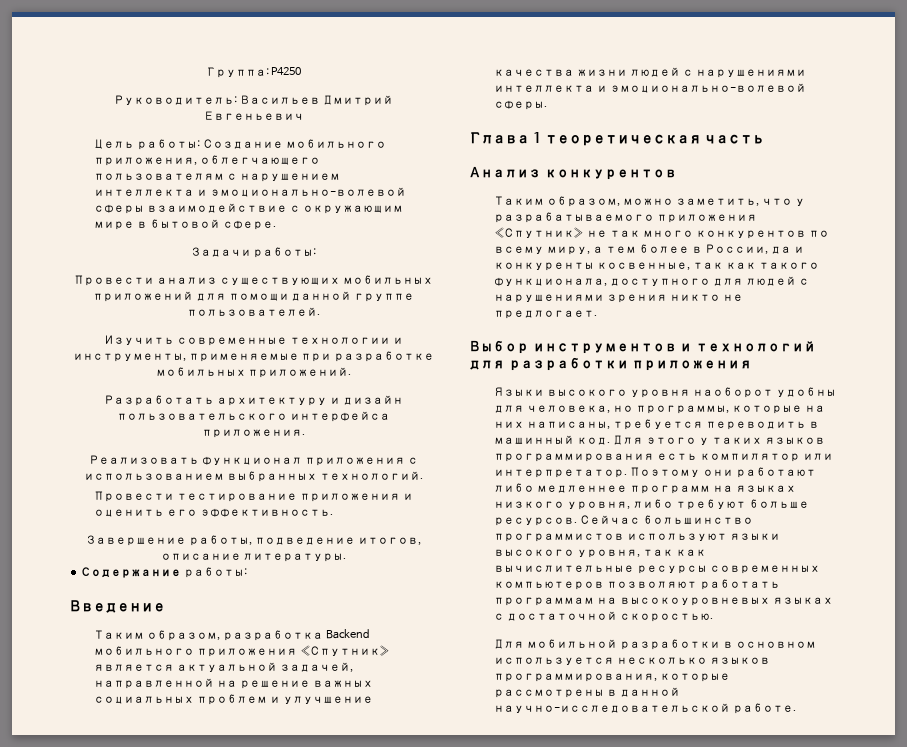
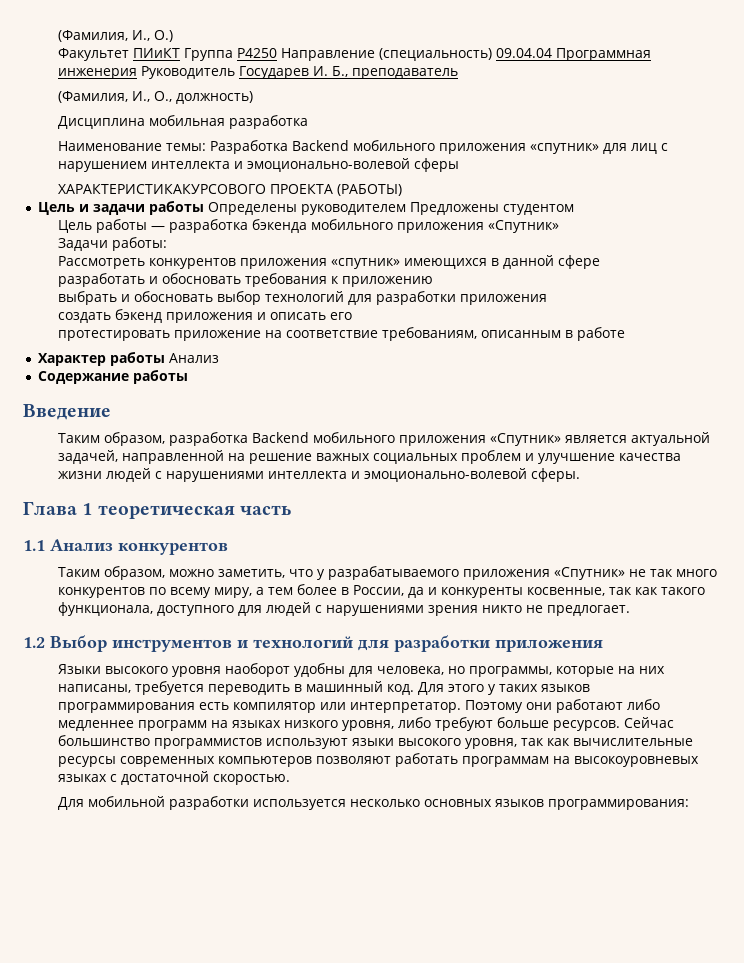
[205,67,302,78] [114,95,393,106] [203,111,304,120] [94,139,387,150] [94,155,321,166] [94,173,225,180] Группа: P4250 // Руководитель: Васильев Дмитрий Евгеньевич // Цель работы: Создание мобильного приложения, облегчающего пользователям -> [58,30,174,42] [58,48,652,61] [58,66,459,79] [58,91,254,104] [58,115,309,129] [58,140,658,154] (Фамилия, И., О.) // Факультет ПИиКТ Группа P4250 Направление (специальность) 09.04.04 Программная инженерия Руководитель Государев И. Б., преподаватель // (Фамилия, И., О., должность) // Дисциплина мобильная разработка // Наименование темы: Разработка Backend мобильного приложения «спутник» для лиц
[147,203,404,214] [94,219,277,230] [190,247,317,258] [74,275,433,286] [92,291,415,302] [187,307,320,316] [104,335,403,346] [72,351,435,362] [155,367,352,378] [104,395,403,406] [117,411,390,422] [202,429,305,438] [89,455,418,466] [84,471,423,482] [94,491,298,502] взаимодействие с окружающим мире в бытовой сфере. // Задачи работы: // Провести анализ существующих мобильных приложений для помощи данной группе пользователей. // Изучить современные технологии и инструменты, применяемые при разработке мобильных приложений. // Разработать архитектуру и дизайн пользовательского интерфейса приложения. // Реализовать функционал приложения с использованием выбранных технологий. // Провести тестирование -> [58,184,403,196] [38,201,575,215] [58,219,560,233] [58,237,168,251] [58,255,601,269] [58,273,434,287] [58,291,548,305] [58,309,163,323] // ХАРАКТЕРИСТИКАКУРСОВОГО ПРОЕКТА (РАБОТЫ) // Цель и задачи работы Определены руководителем Предложены студентом // Цель работы — разработка бэкенда мобильного приложения «Спутник» // Задачи работы: // Рассмотреть конкурентов приложения «спутник» имеющихся в данной сфере // разработать и обосновать требования к приложению // выбрать и обосновать выбор технологий для разработки приложения // создать бэкенд
[94,509,165,517] оценить -> [270,312,327,320] описать
[200,508,334,517] [86,535,421,546] [160,553,347,562] эффективность. // Завершение работы, подведение итогов, описание литературы. -> [58,327,626,341] [38,352,220,366] // протестировать приложение на соответствие требованиям, описанным в работе // Характер работы Анализ
[184,567,248,578] работы: -> [133,370,189,384] работы
(765, 139) none -> [23,540,45,551] 1.1
(598, 314) none -> [23,637,45,648] 1.2
[723,641,817,648] [494,657,771,665] [494,673,731,682] [494,687,681,698] [494,703,797,714] в основном используется несколько языков программирования, которые рассмотрены в данной научно-исследовательской работе. -> [253,799,690,810] используется несколько основных языков программирования:

